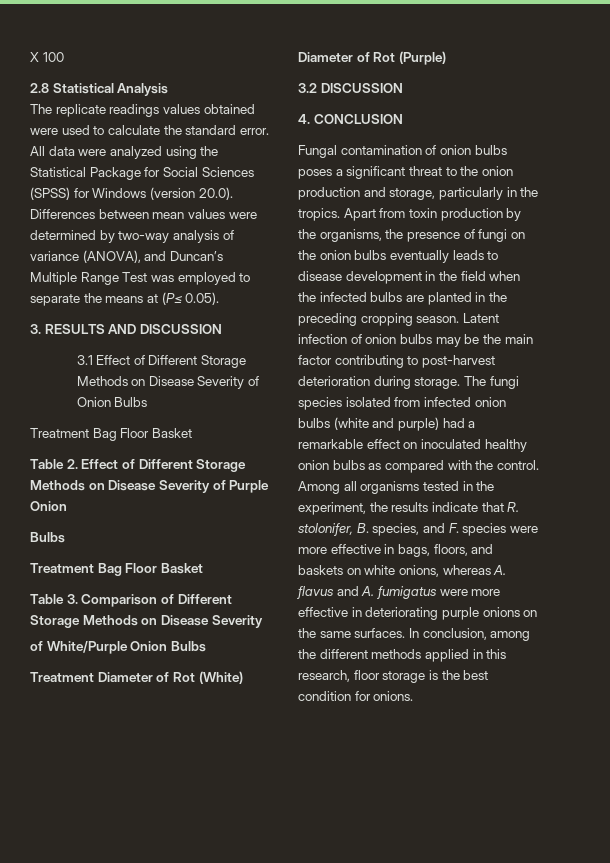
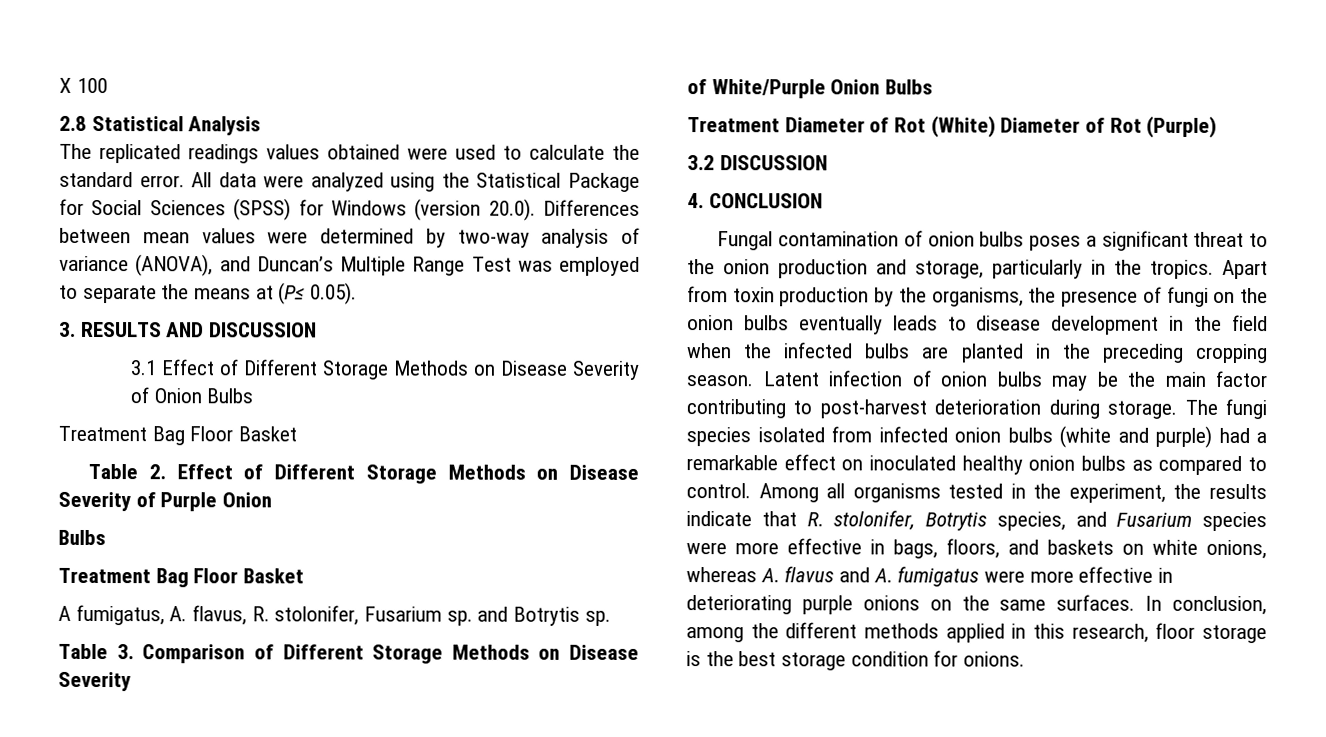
[55,104,106,117] replicate -> [99,144,181,164] replicated
(203, 568) none -> [58,604,611,626] // A fumigatus, A. flavus, R. stolonifer, Fusarium sp. and Botrytis sp.
[447,460,494,470] with the -> [1248,457,1267,472] to
[356,523,369,533] B. -> [925,511,987,531] Botrytis
[448,523,459,533] F. -> [1116,511,1193,527] Fusarium
(489, 675) none -> [781,652,847,671] storage

